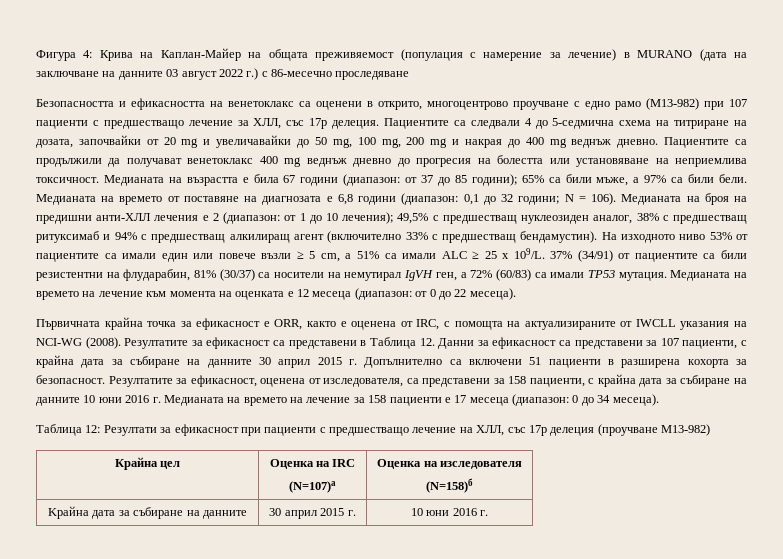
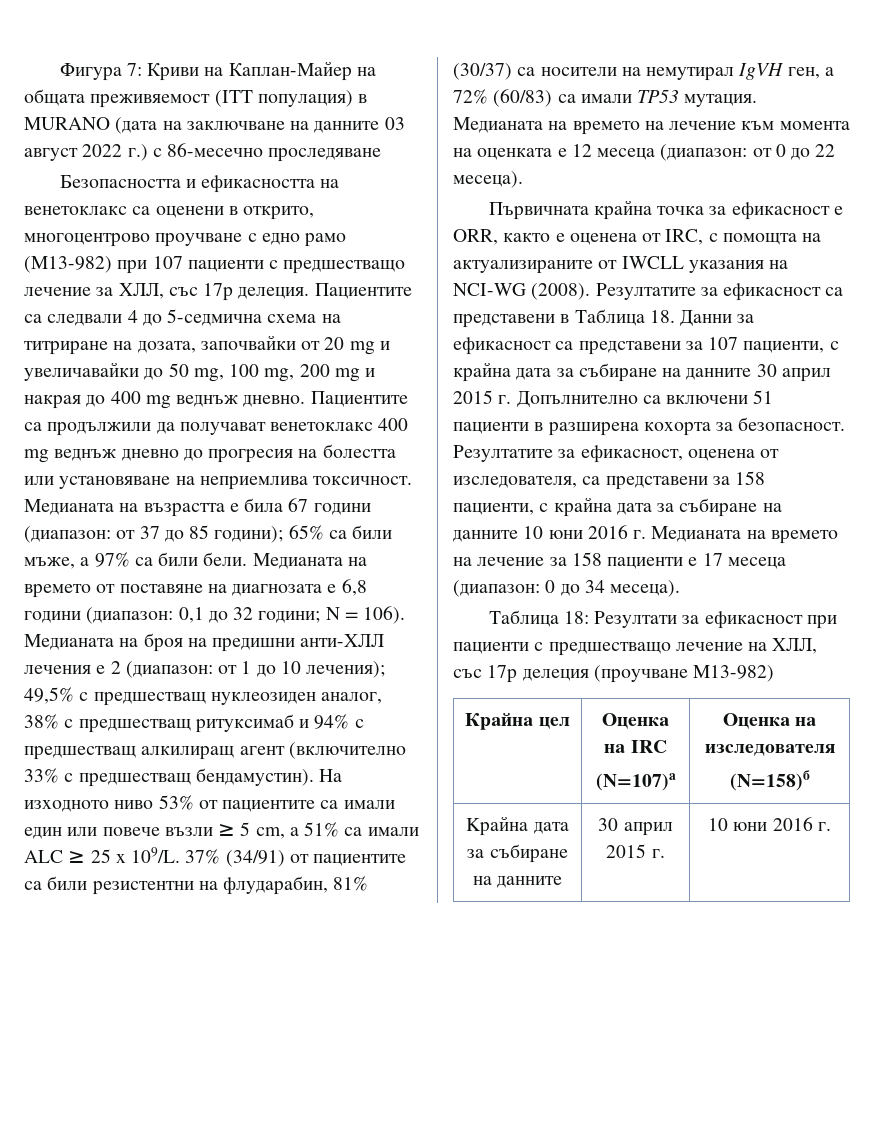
[83,50,133,61] 4: Крива -> [126,63,200,81] 7: Криви
[400,49,617,61] (популация с намерение за лечение) -> [214,90,353,107] (ITT популация)
[419,338,435,346] 12. -> [649,310,675,323] 18.
[85,425,101,433] 12: -> [563,611,589,624] 18:

